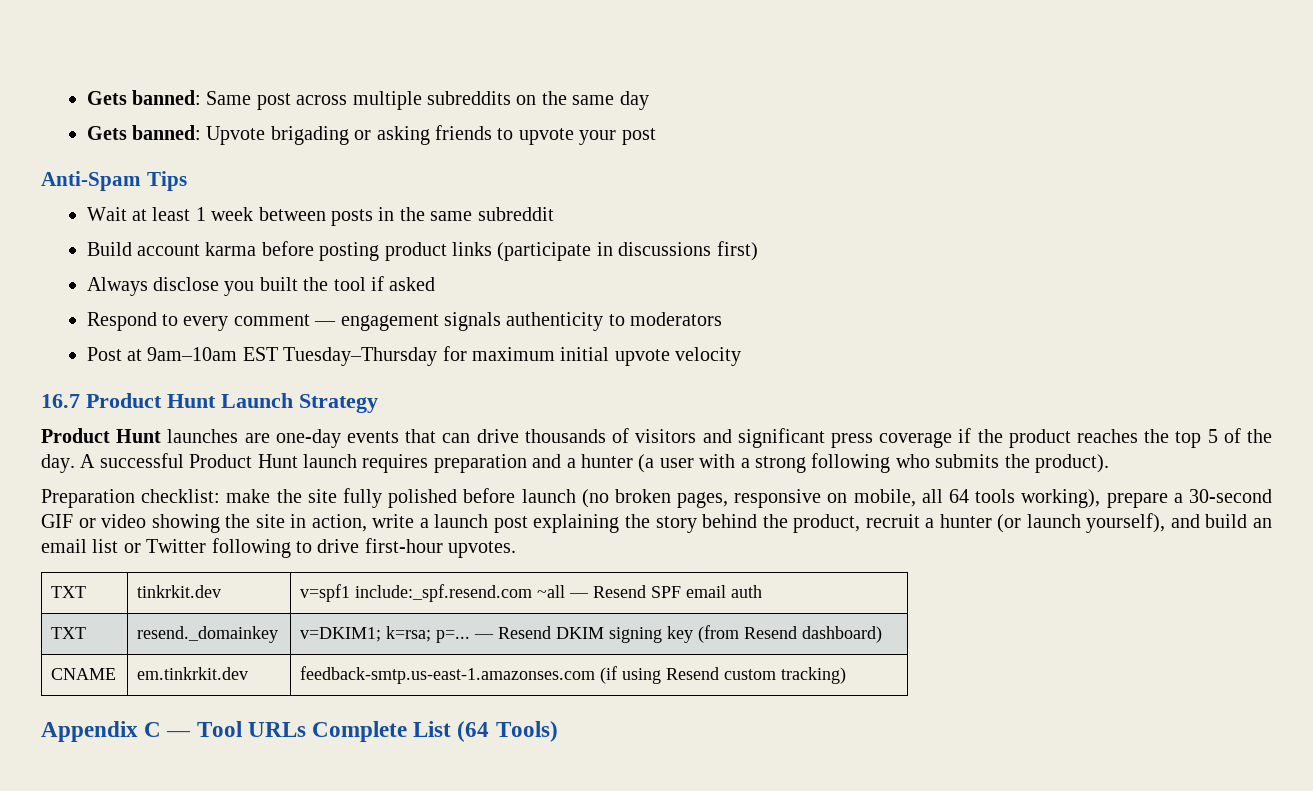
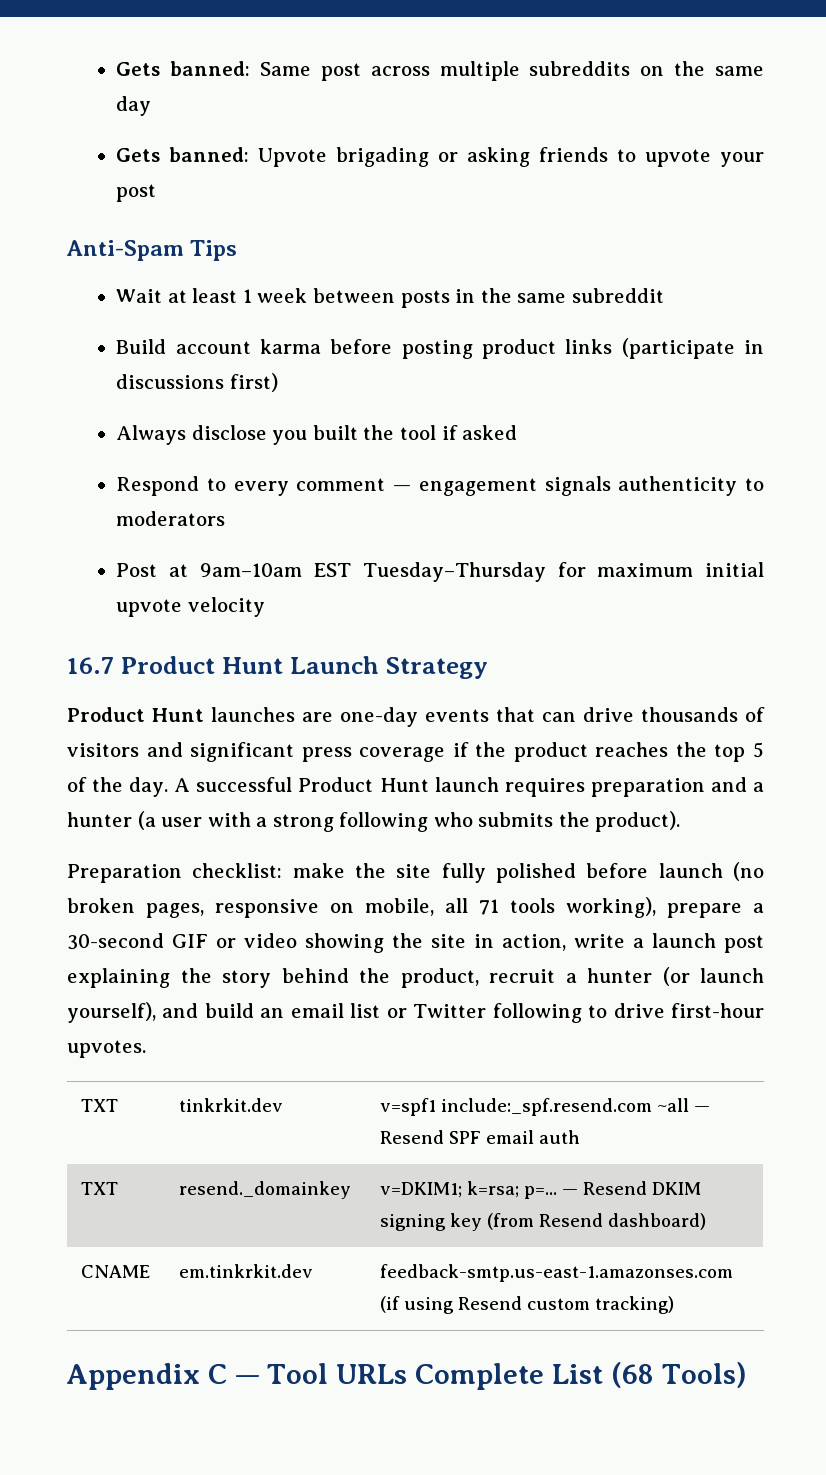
[949,489,970,503] 64 -> [479,899,499,915] 71
[457,721,490,742] (64 -> [610,1362,654,1388] (68

